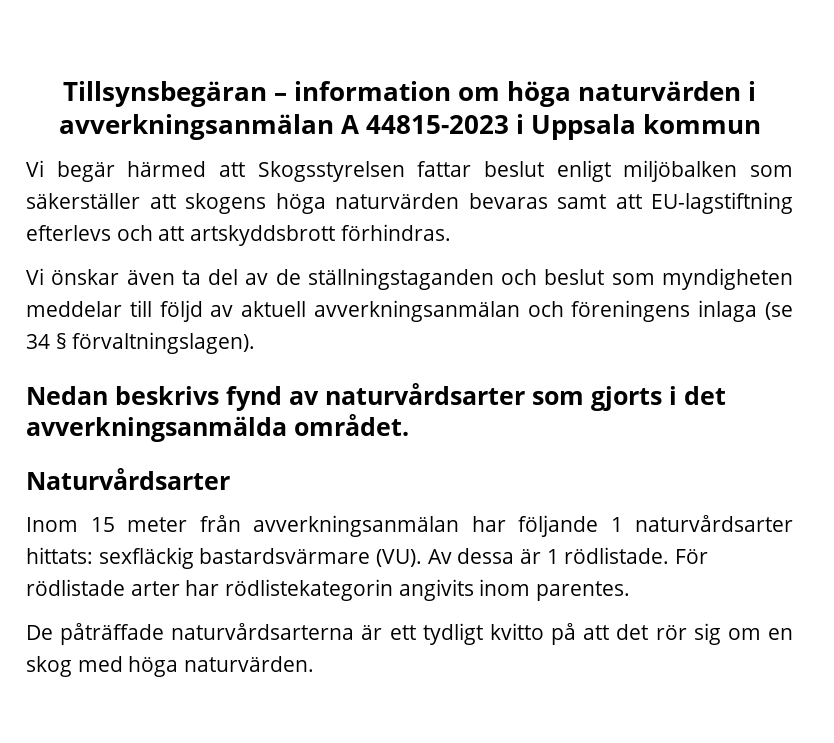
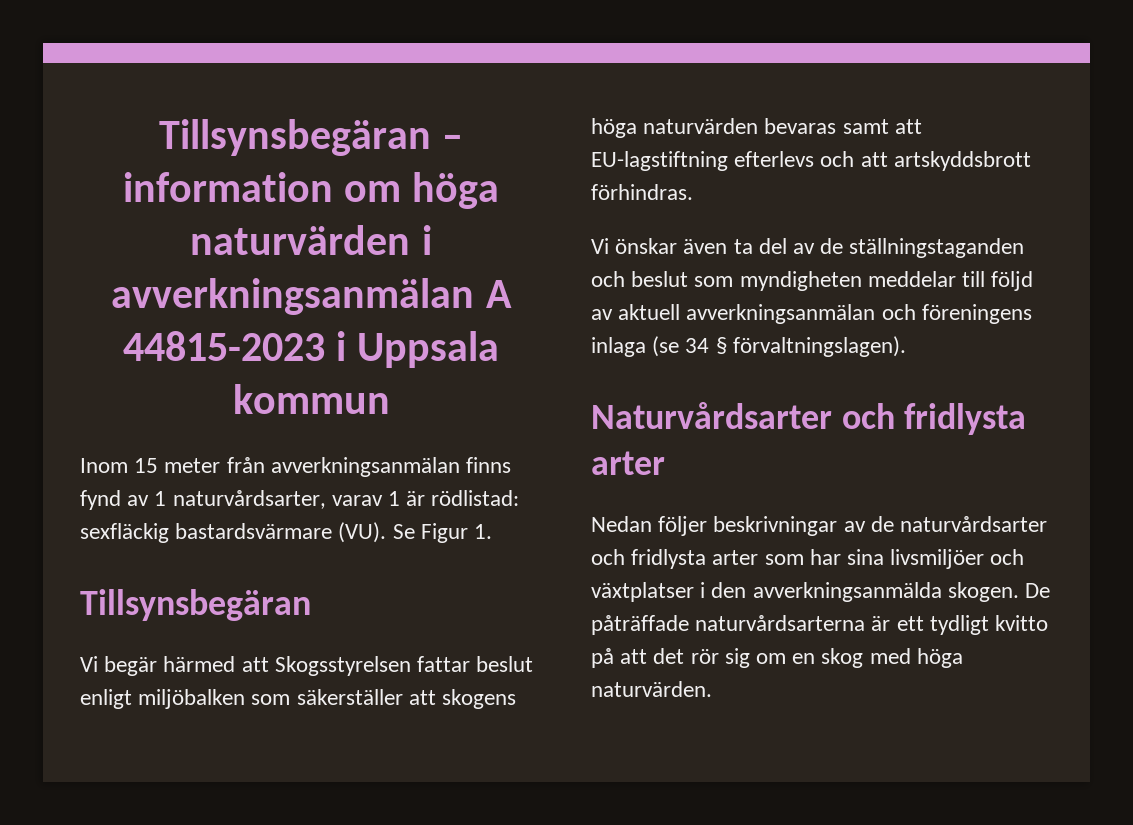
(761, 124) none -> [80,457,512,477] [80,490,520,510] [80,522,493,543] [80,589,311,621] // Inom 15 meter från avverkningsanmälan finns fynd av 1 naturvårdsarter, varav 1 är rödlistad: sexfläckig bastardsvärmare (VU). Se Figur 1. // Tillsynsbegäran
[26,383,726,411] [26,414,409,442] [26,468,230,490] [26,515,793,537] [26,547,709,569] [26,579,631,601] Nedan beskrivs fynd av naturvårdsarter som gjorts i det avverkningsanmälda området. // Naturvårdsarter // Inom 15 meter från avverkningsanmälan har följande 1 naturvårdsarter hittats: sexfläckig bastardsvärmare (VU). Av dessa är 1 rödlistade. För rödlistade arter har rödlistekategorin angivits inom parentes. // -> [591,402,1027,435] [591,451,665,475] [591,516,1048,536] [591,549,1025,569] [591,582,1019,602] Naturvårdsarter och fridlysta arter // Nedan följer beskrivningar av de naturvårdsarter och fridlysta arter som har sina livsmiljöer och växtplatser i den avverkningsanmälda skogen.

